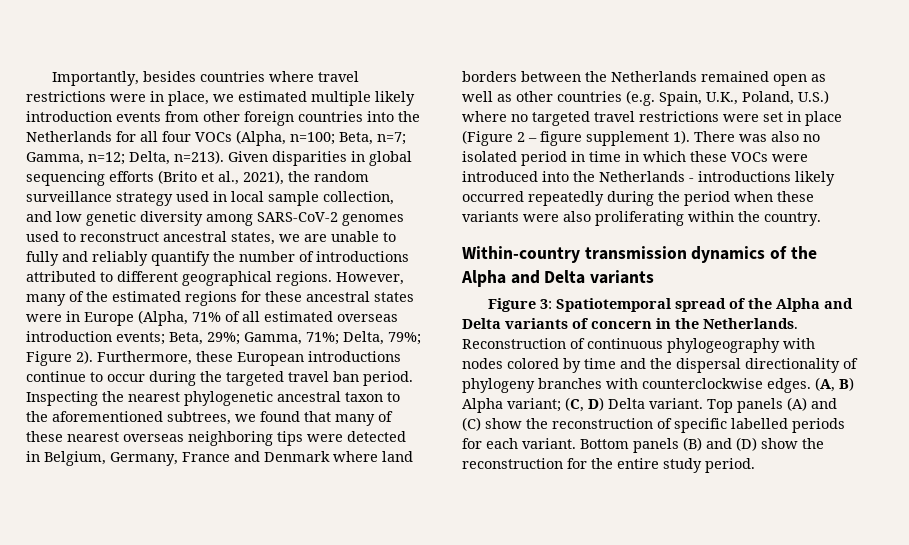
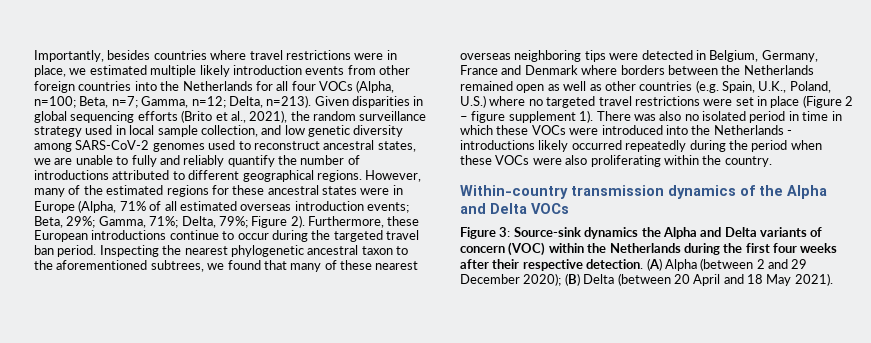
[382,451,413,462] land -> (618, 70) none
[462,211,519,222] variants -> [495,155,530,165] VOCs
[590,270,655,284] variants -> [531,203,569,214] VOCs
[555,298,745,312] Spatiotemporal spread of -> [513,227,639,239] Source-sink dynamics
[656,318,798,329] [462,338,815,353] [462,358,858,373] [462,377,854,393] [462,397,837,413] [462,417,845,433] [462,437,824,453] [462,458,755,473] in the Netherlands. Reconstruction of continuous phylogeography with nodes colored by time and the dispersal directionality of phylogeny branches with counterclockwise edges. (A, B) Alpha variant; (C, D) Delta variant. Top panels (A) and (C) show the reconstruction of specific labelled periods for each variant. Bottom panels (B) and (D) show the reconstruction for the entire study period. -> [508,242,838,256] [460,258,808,271] [460,273,833,286] (VOC) within the Netherlands during the first four weeks after their respective detection. (A) Alpha (between 2 and 29 December 2020); (B) Delta (between 20 April and 18 May 2021).

